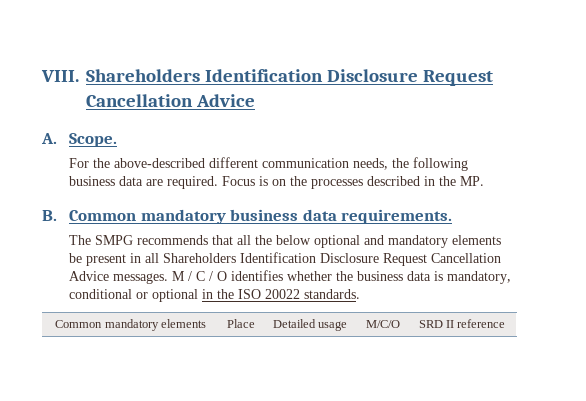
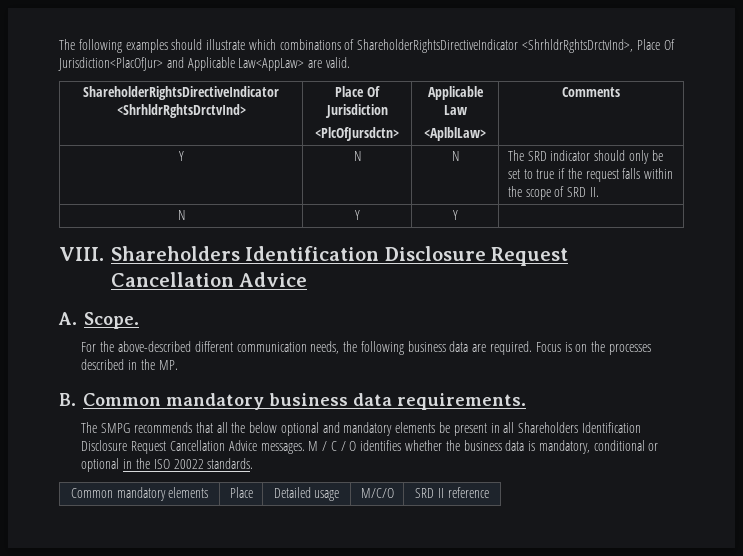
(41, 76) none -> [59,39,675,53] [58,57,350,71] [83,86,279,100] [116,104,246,118] [335,86,380,97] [324,104,388,118] [315,127,399,141] [427,86,484,100] [443,105,467,115] [424,127,486,141] [562,87,620,97] [178,151,184,161] [353,151,361,161] [451,151,459,161] [507,150,663,164] [507,168,674,182] [507,186,599,200] [177,210,185,220] [354,210,360,220] [452,210,458,220] The following examples should illustrate which combinations of ShareholderRightsDirectiveIndicator <ShrhldrRghtsDrctvInd>, Place Of Jurisdiction<PlacOfJur> and Applicable Law<AppLaw> are valid. // ShareholderRightsDirectiveIndicator <ShrhldrRghtsDrctvInd> | Place Of Jurisdiction // <PlcOfJursdctn> | Applicable Law // <AplblLaw> | Comments // Y | N | N | The SRD indicator should only be set to true if the request falls within the scope of SRD II. // N | Y | Y | //

